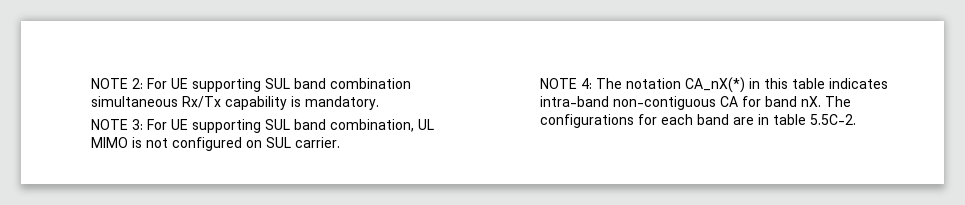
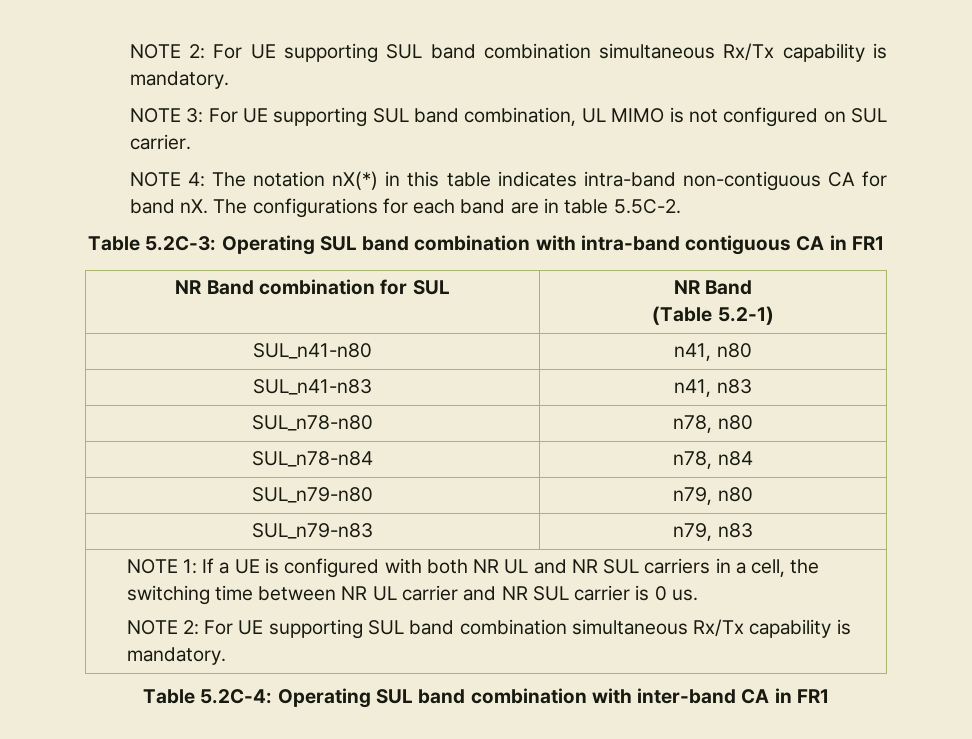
[685,77,746,93] CA_nX(*) -> [332,171,379,190] nX(*)
(857, 119) none -> [88,235,884,255] [175,279,450,295] [673,280,753,295] [652,306,774,325] [253,343,372,359] [674,343,752,361] [253,379,372,395] [674,379,752,397] [252,415,373,431] [673,415,753,433] [252,451,373,467] [673,451,753,469] [252,487,373,503] [673,487,753,505] [252,523,373,539] [673,523,753,541] [126,558,820,578] [126,585,698,605] [126,619,851,639] [126,647,226,665] [143,688,829,708] // Table 5.2C-3: Operating SUL band combination with intra-band contiguous CA in FR1 // NR Band combination for SUL | NR Band // (Table 5.2-1) // SUL_n41-n80 | n41, n80 // SUL_n41-n83 | n41, n83 // SUL_n78-n80 | n78, n80 // SUL_n78-n84 | n78, n84 // SUL_n79-n80 | n79, n80 // SUL_n79-n83 | n79, n83 // NOTE 1: If a UE is configured with both NR UL and NR SUL carriers in a cell, the switching time between NR UL carrier and NR SUL carrier is 0 us. // NOTE 2: For UE supporting SUL band combination simultaneous Rx/Tx capability is mandatory. // Table 5.2C-4: Operating SUL band combination with inter-band CA in FR1

